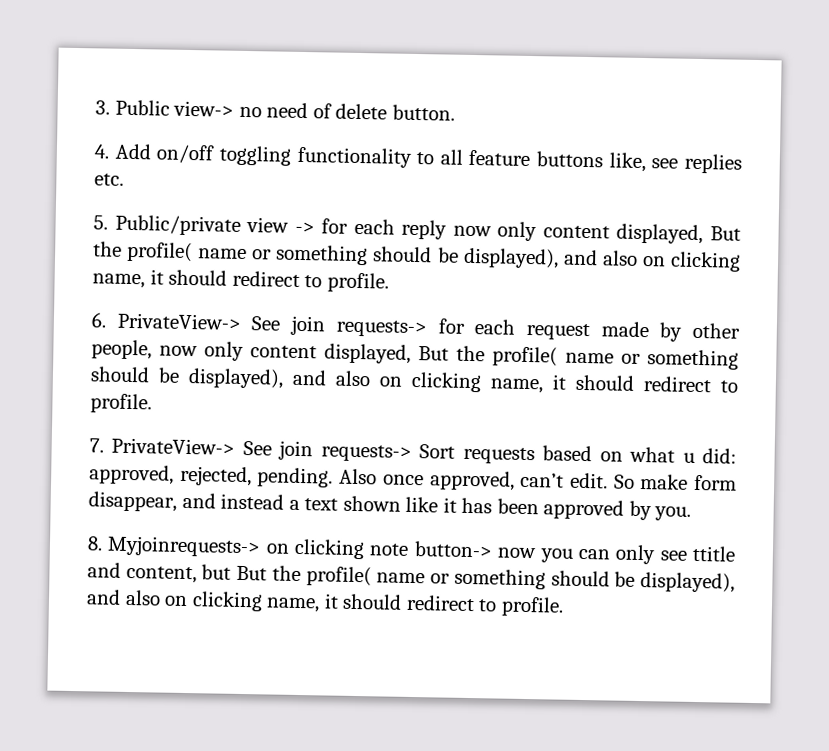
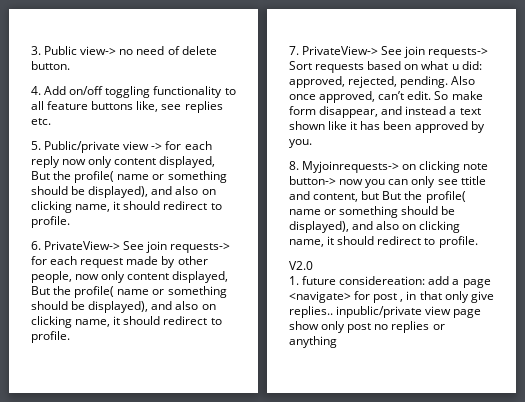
(564, 606) none -> [289,261,313,270] [289,276,491,288] [289,291,494,303] [289,306,482,318] [289,321,445,333] [289,336,337,348] // V2.0 // 1. future considereation: add a page <navigate> for post , in that only give replies.. inpublic/private view page show only post no replies or anything

